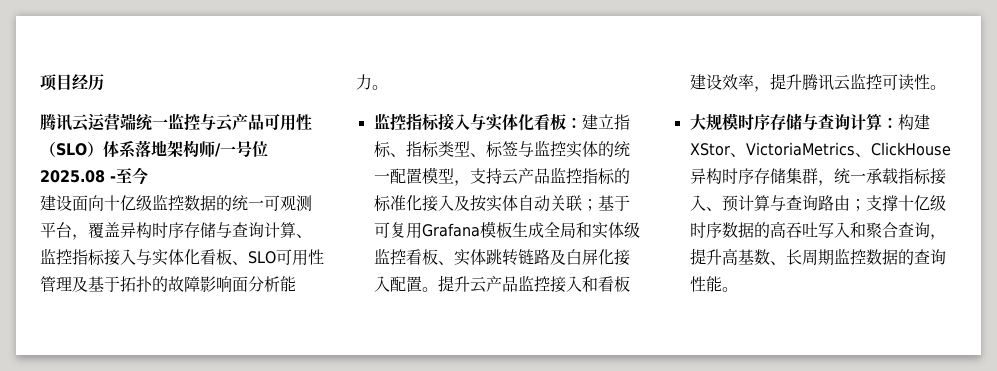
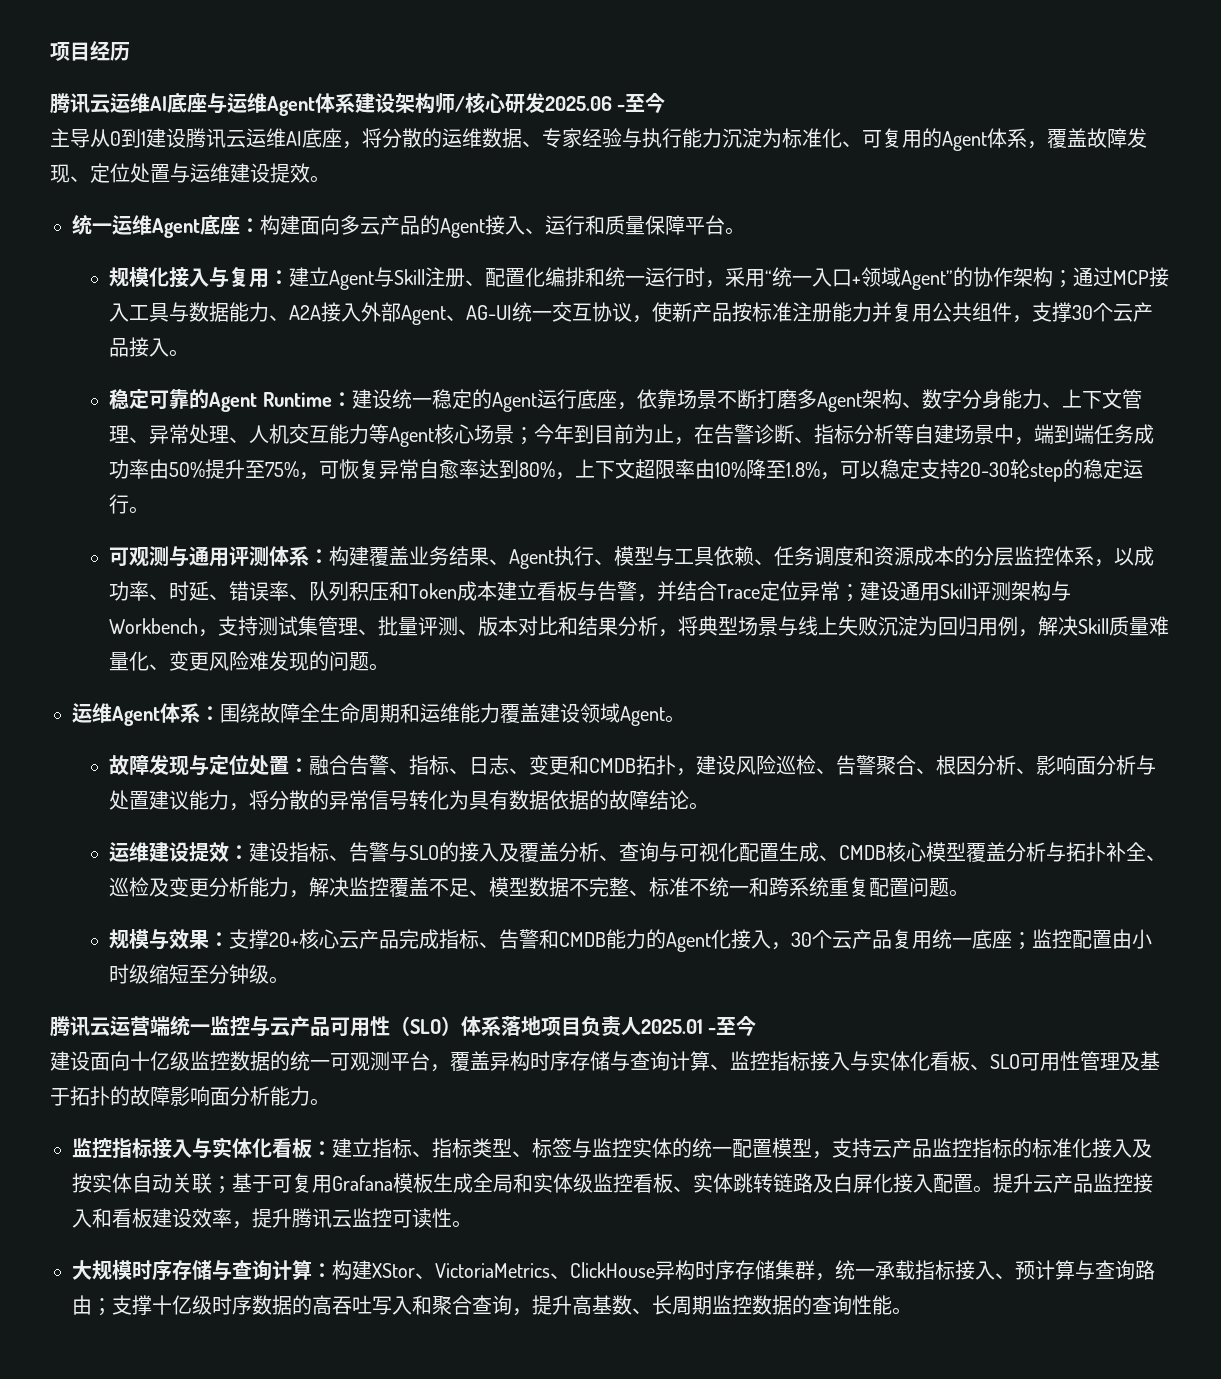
(104, 82) none -> [50,93,666,116] [50,128,1147,151] [50,163,330,183] [72,214,745,238] [109,267,1170,290] [109,302,1154,325] [109,337,190,357] [109,389,1142,412] [109,424,1155,447] [109,459,1144,482] [109,494,150,514] [109,546,1155,569] [109,581,1072,602] [109,616,1170,637] [109,651,390,671] [72,703,685,726] [109,755,1157,776] [109,790,710,811] [109,842,1167,862] [109,877,970,898] [109,929,1153,952] [109,964,290,984] // 腾讯云运维AI底座与运维Agent体系建设架构师/核心研发2025.06 -至今 // 主导从0到1建设腾讯云运维AI底座，将分散的运维数据、专家经验与执行能力沉淀为标准化、可复用的Agent体系，覆盖故障发现、定位处置与运维建设提效。 // 统一运维Agent底座：构建面向多云产品的Agent接入、运行和质量保障平台。 // 规模化接入与复用：建立Agent与Skill注册、配置化编排和统一运行时，采用“统一入口+领域Agent”的协作架构；通过MCP接入工具与数据能力、A2A接入外部Agent、AG-UI统一交互协议，使新产品按标准注册能力并复用公共组件，支撑30个云产品接入。 // 稳定可靠的Agent Runtime：建设统一稳定的Agent运行底座，依靠场景不断打磨多Agent架构、数字分身能力、上下文管理、异常处理、人机交互能力等Agent核心场景；今年到目前为止，在告警诊断、指标分析等自建场景中，端到端任务成功率由50%提升至75%，可恢复异常自愈率达到80%，上下文超限率由10%降至1.8%，可以稳定支持20-30轮step的稳定运行。 // 可观测与通用评测体系：构建覆盖业务结果、Agent执行、模型与工具依赖、任务调度和资源成本的分层监控体系，以成功率、时延、错误率、队列积压和Token成本建立看板与告警，并结合Trace定位异常；建设通用Skill评测架构与Workbench，支持测试集管理、批量评测、版本对比和结果分析，将典型场景与线上失败沉淀为回归用例，解决Skill质量难量化、变更风险难发现的问题。 // 运维Agent体系：围绕故障全生命周期和运维能力覆盖建设领域Agent。 // 故障发现与定位处置：融合告警、指标、日志、变更和CMDB拓扑，建设风险巡检、告警聚合、根因分析、影响面分析与处置建议能力，将分散的异常信号转化为具有数据依据的故障结论。 // 运维建设提效：建设指标、告警与SLO的接入及覆盖分析、查询与可视化配置生成、CMDB核心模型覆盖分析与拓扑补全、巡检及变更分析能力，解决监控覆盖不足、模型数据不完整、标准不统一和跨系统重复配置问题。 // 规模与效果：支撑20+核心云产品完成指标、告警和CMDB能力的Agent化接入，30个云产品复用统一底座；监控配置由小时级缩短至分钟级。
[167,140,268,157] [40,170,105,183] 架构师/一号位2025.08 -> [541,1016,703,1037] 项目负责人2025.01

